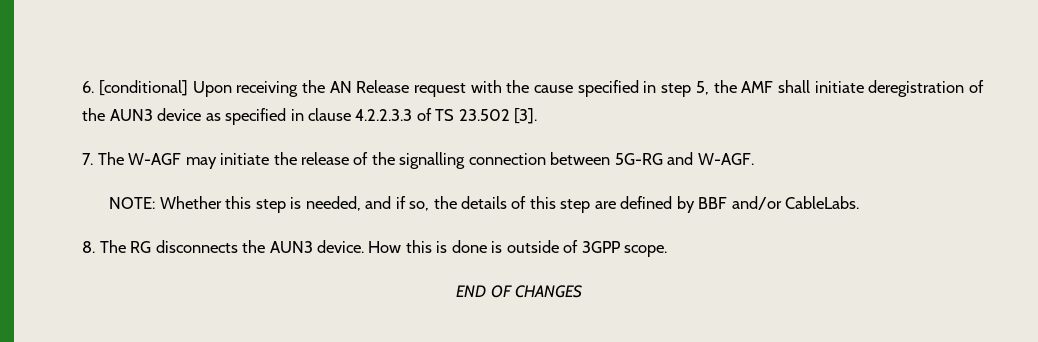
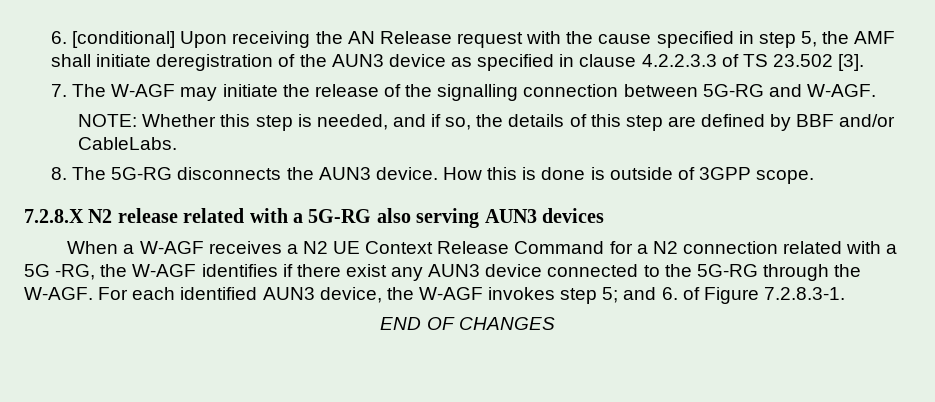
[130,241,152,253] RG -> [111,167,173,180] 5G-RG
(668, 251) none -> [24,208,604,228] [67,241,898,254] [24,264,862,281] [24,287,845,304] // 7.2.8.X N2 release related with a 5G-RG also serving AUN3 devices // When a W-AGF receives a N2 UE Context Release Command for a N2 connection related with a 5G -RG, the W-AGF identifies if there exist any AUN3 device connected to the 5G-RG through the W-AGF. For each identified AUN3 device, the W-AGF invokes step 5; and 6. of Figure 7.2.8.3-1.

